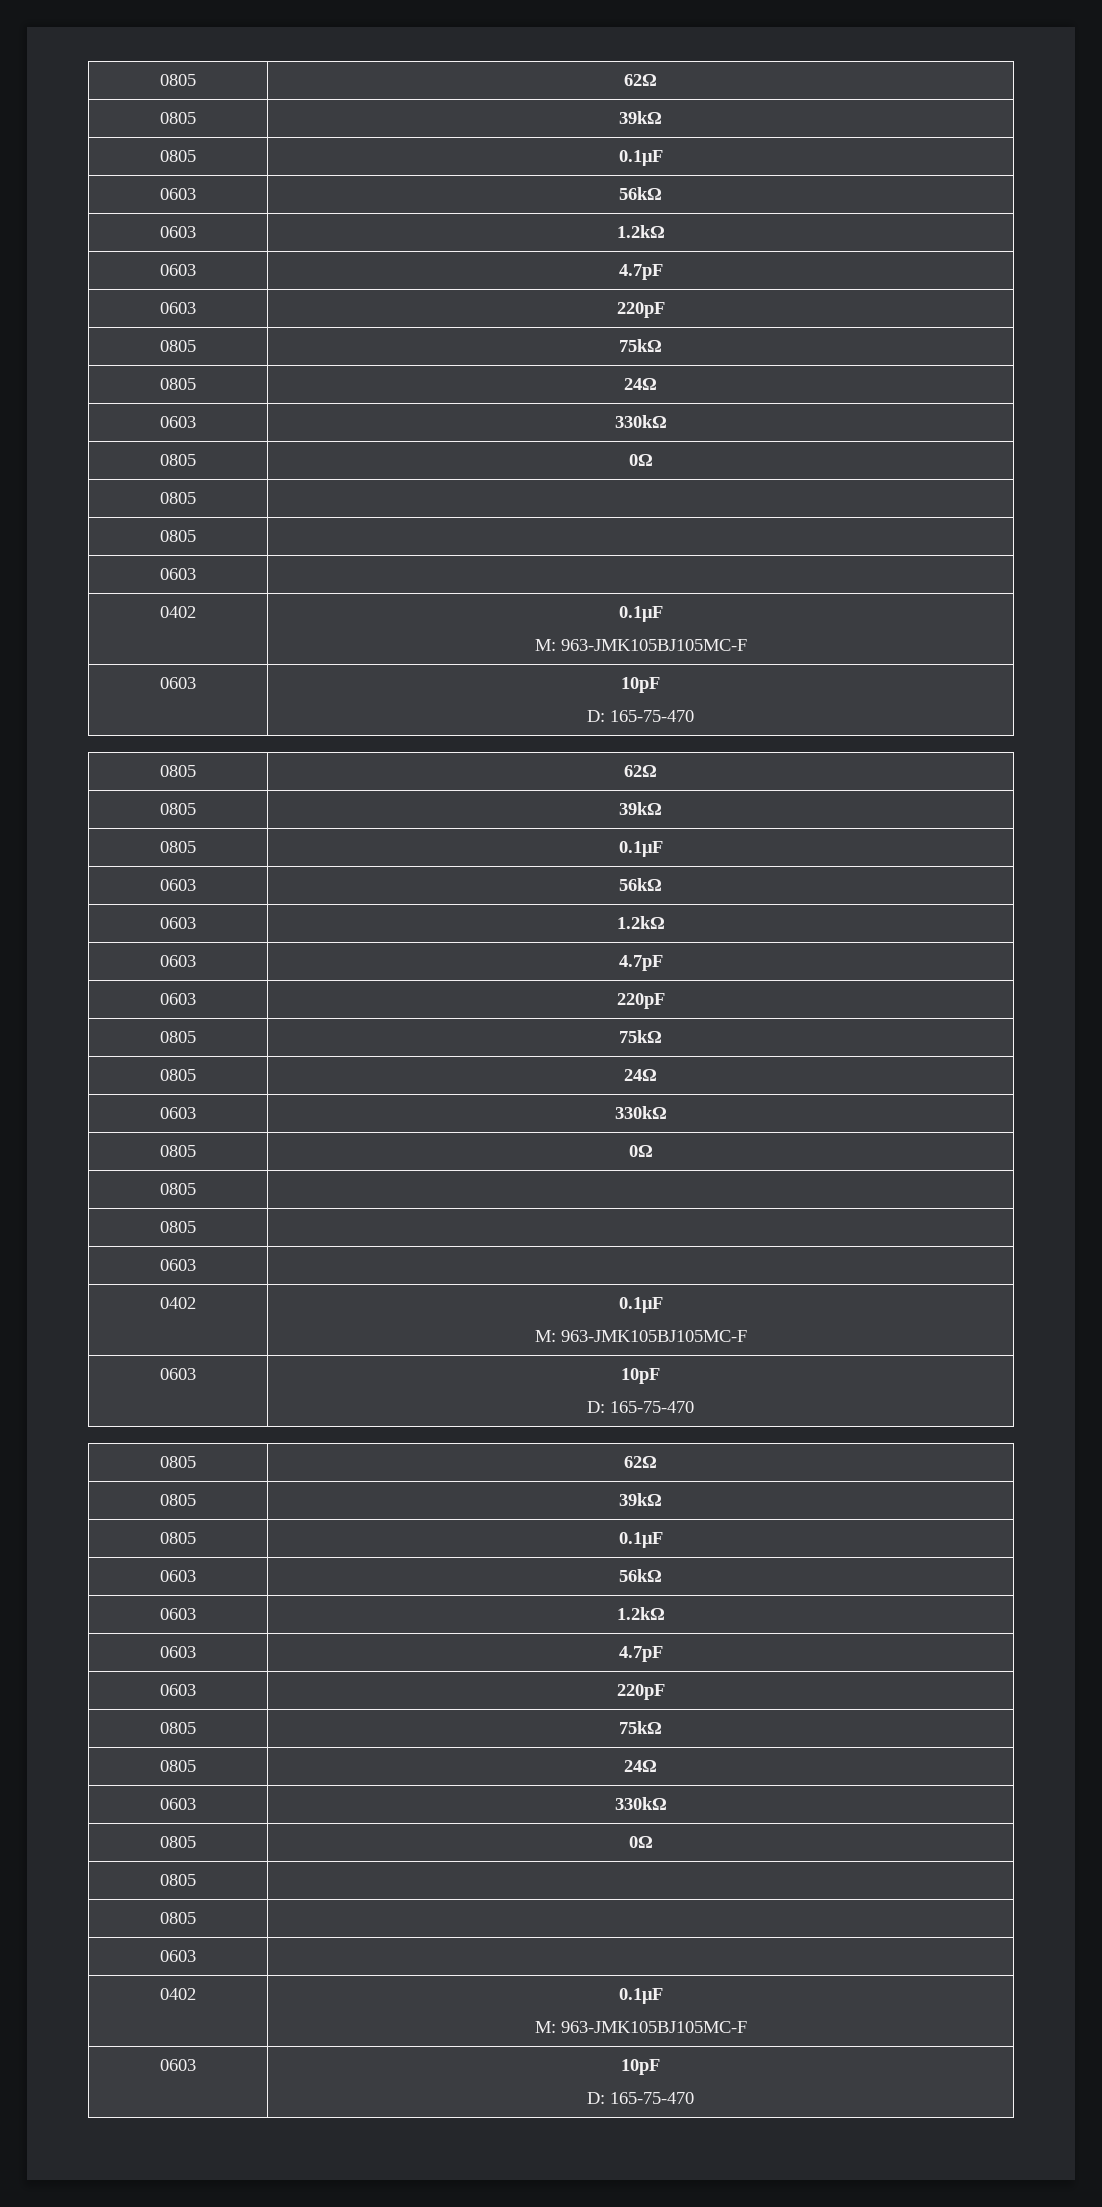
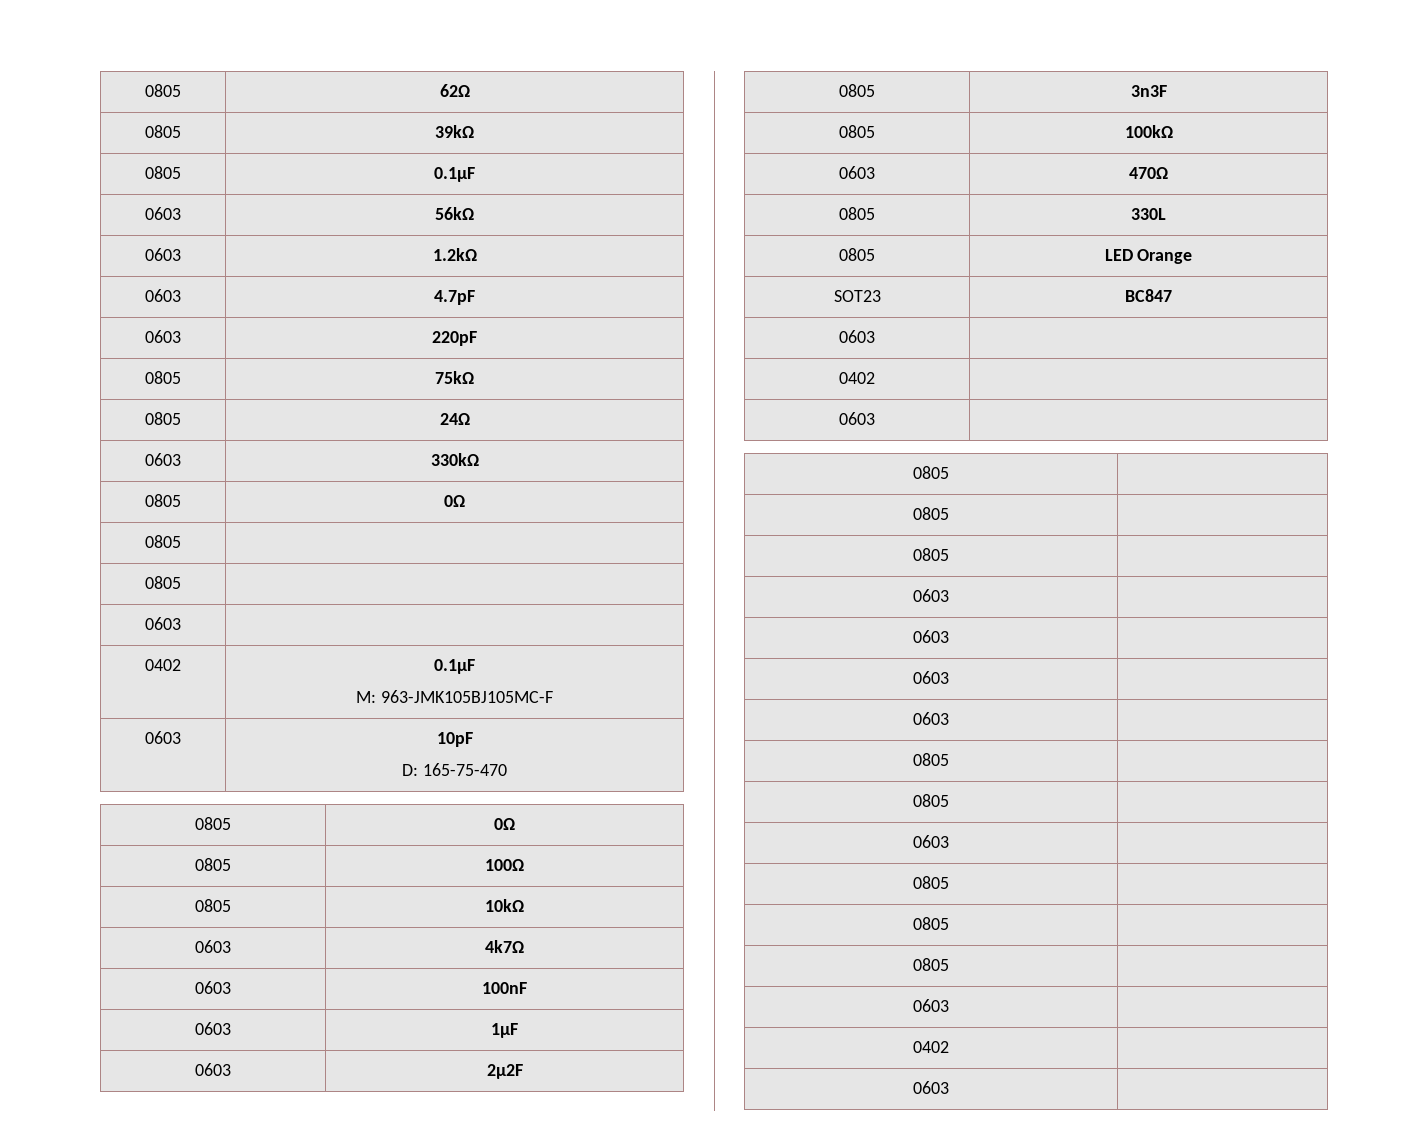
[623,765,657,777] [160,803,196,815] [618,802,662,815] [160,841,196,853] [618,841,663,857] [160,879,196,891] [618,878,662,891] [160,917,196,929] [616,916,665,929] [160,955,196,967] [618,955,663,971] [160,993,196,1005] [616,993,665,1009] [160,1031,196,1043] [618,1030,662,1043] [160,1069,196,1081] [623,1069,657,1081] [160,1107,196,1119] [614,1106,667,1119] [160,1145,196,1157] [628,1145,653,1157] [160,1183,196,1195] [160,1221,196,1233] [160,1259,196,1271] [160,1297,196,1309] [618,1297,663,1313] [534,1330,747,1342] [160,1368,196,1380] [620,1368,660,1384] [587,1401,694,1413] [160,1456,196,1468] [623,1456,657,1468] [160,1494,196,1506] [618,1493,662,1506] [160,1532,196,1544] [618,1532,663,1548] [160,1570,196,1582] [618,1569,662,1582] [160,1608,196,1620] [616,1607,665,1620] [160,1646,196,1658] [618,1646,663,1662] [160,1684,196,1696] [616,1684,665,1700] [160,1722,196,1734] [618,1721,662,1734] [160,1760,196,1772] [623,1760,657,1772] [160,1798,196,1810] [614,1797,667,1810] [160,1836,196,1848] [628,1836,653,1848] [160,1874,196,1886] [160,1912,196,1924] [160,1950,196,1962] [160,1988,196,2000] [618,1988,663,2004] [534,2021,747,2033] [160,2059,196,2071] [620,2059,660,2075] [587,2092,694,2104] 62Ω // 0805 | 39kΩ // 0805 | 0.1μF // 0603 | 56kΩ // 0603 | 1.2kΩ // 0603 | 4.7pF // 0603 | 220pF // 0805 | 75kΩ // 0805 | 24Ω // 0603 | 330kΩ // 0805 | 0Ω // 0805 | // 0805 | // 0603 | // 0402 | 0.1μF // M: 963-JMK105BJ105MC-F // 0603 | 10pF // D: 165-75-470 // 0805 | 62Ω // 0805 | 39kΩ // 0805 | 0.1μF // 0603 | 56kΩ // 0603 | 1.2kΩ // 0603 | 4.7pF // 0603 | 220pF // 0805 | 75kΩ // 0805 | 24Ω // 0603 | 330kΩ // 0805 | 0Ω // 0805 | // 0805 | // 0603 | // 0402 | 0.1μF // M: 963-JMK105BJ105MC-F // 0603 | 10pF // D: 165-75-470 -> [494,818,515,830] [195,858,231,871] [485,859,524,871] [195,899,231,912] [485,899,524,912] [195,940,231,953] [485,940,524,953] [195,981,231,994] [482,982,527,994] [195,1022,231,1035] [491,1023,518,1038] [195,1063,231,1076] [486,1064,523,1079] [839,84,875,97] [1130,85,1167,97] [839,125,875,138] [1124,125,1173,138] [839,166,875,179] [1129,167,1168,179] [839,207,875,220] [1131,208,1166,220] [839,248,875,261] [1104,249,1193,264] [833,290,881,302] [1125,289,1172,302] [839,330,875,343] [839,372,875,384] [839,412,875,425] [913,466,949,479] [913,507,949,520] [913,548,949,561] [913,589,949,602] [913,630,949,643] [913,671,949,684] [913,712,949,725] [913,753,949,766] [913,794,949,807] [913,835,949,848] [913,876,949,889] [913,917,949,930] [913,958,949,971] [913,999,949,1012] [913,1041,949,1053] [913,1081,949,1094] 0Ω // 0805 | 100Ω // 0805 | 10kΩ // 0603 | 4k7Ω // 0603 | 100nF // 0603 | 1μF // 0603 | 2μ2F // 0805 | 3n3F // 0805 | 100kΩ // 0603 | 470Ω // 0805 | 330L // 0805 | LED Orange // SOT23 | BC847 // 0603 | // 0402 | // 0603 | // 0805 | // 0805 | // 0805 | // 0603 | // 0603 | // 0603 | // 0603 | // 0805 | // 0805 | // 0603 | // 0805 | // 0805 | // 0805 | // 0603 | // 0402 | // 0603 |

